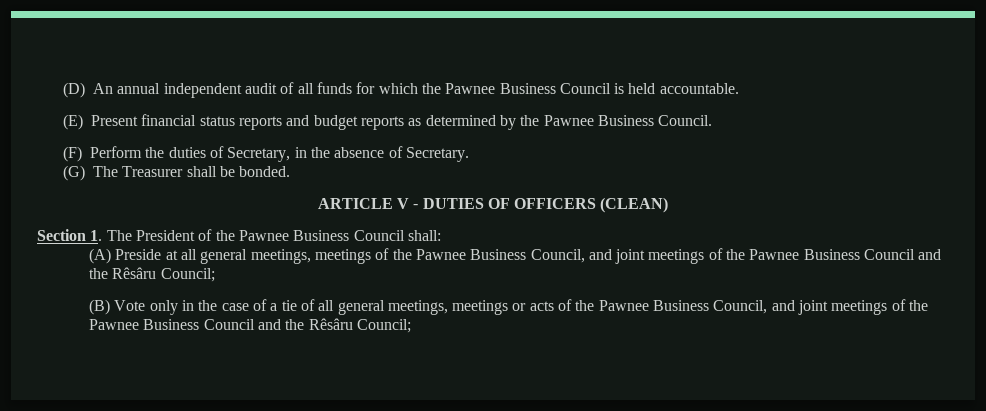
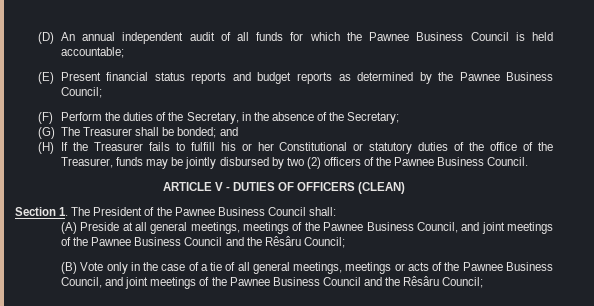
[659,83,739,94] accountable. -> [60,47,124,58] accountable;
[658,115,713,126] Council. -> [60,87,102,98] Council;
(224, 152) none -> [168,112,184,121] the
[405,147,469,162] Secretary. -> [329,112,400,124] the Secretary;
[239,166,291,177] bonded. -> [177,127,238,138] [37,142,553,154] [60,157,529,169] bonded; and // (H) If the Treasurer fails to fulfill his or her Constitutional or statutory duties of the office of the Treasurer, funds may be jointly disbursed by two (2) officers of the Pawnee Business Council.

